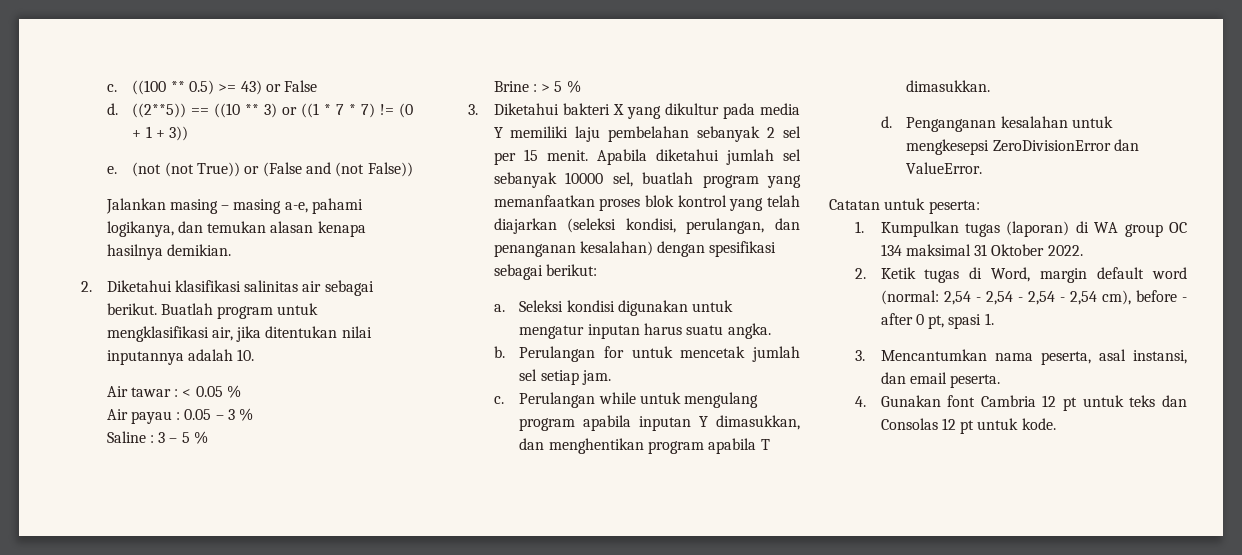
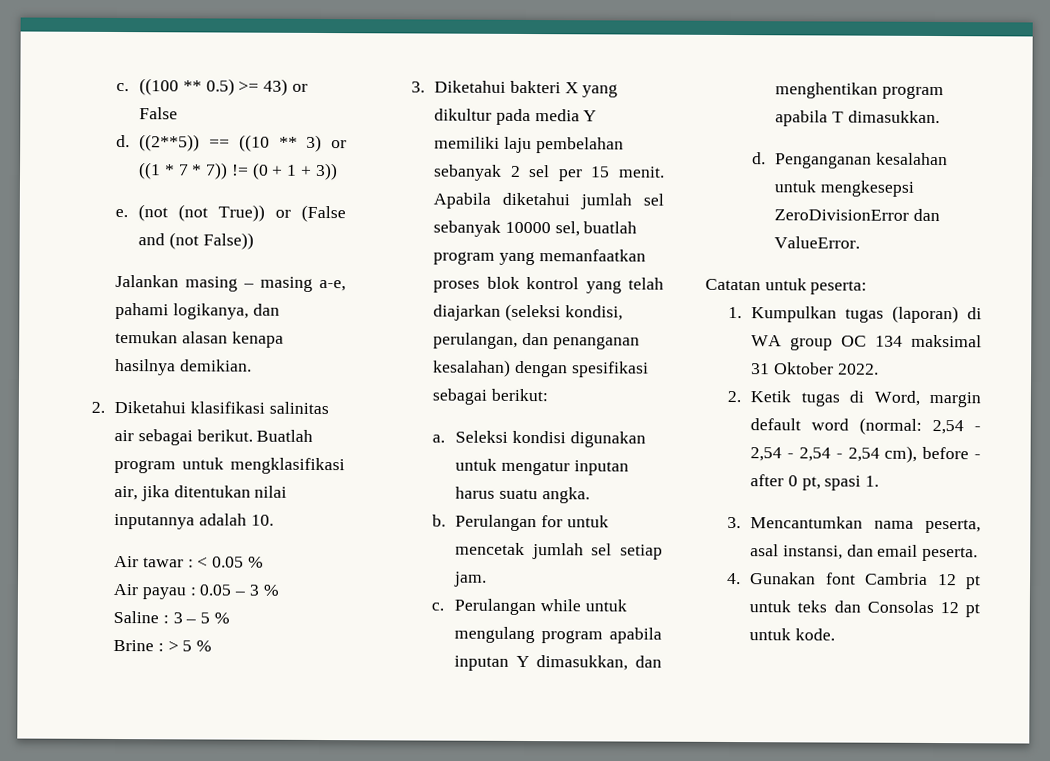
[361,103,376,118] 7) -> [205,162,229,180] 7))

